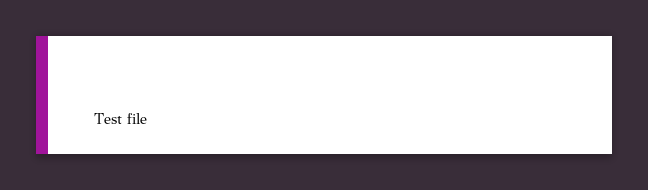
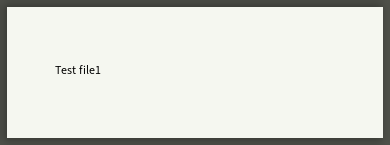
[126,113,147,124] file -> [79,65,102,74] file1

